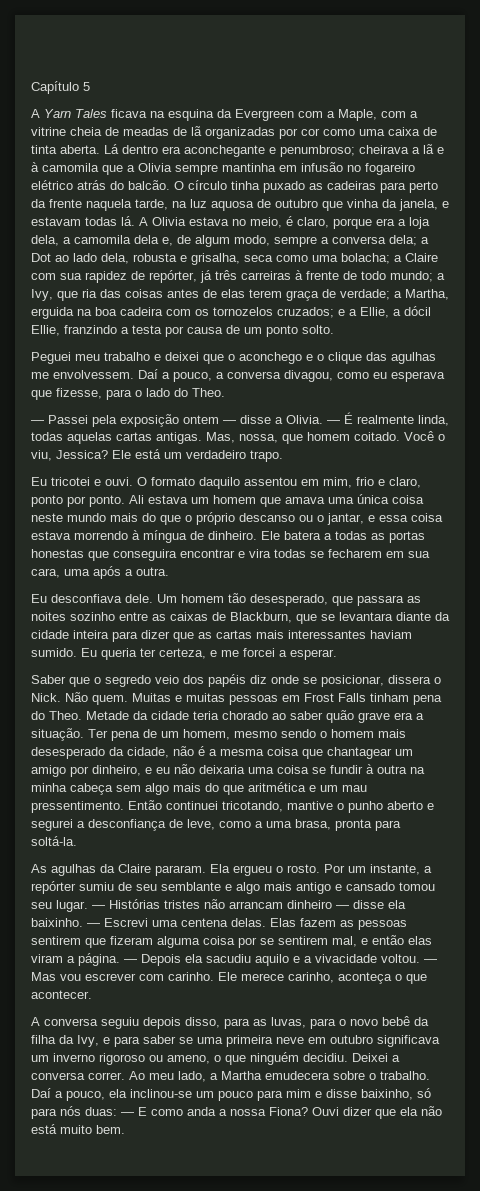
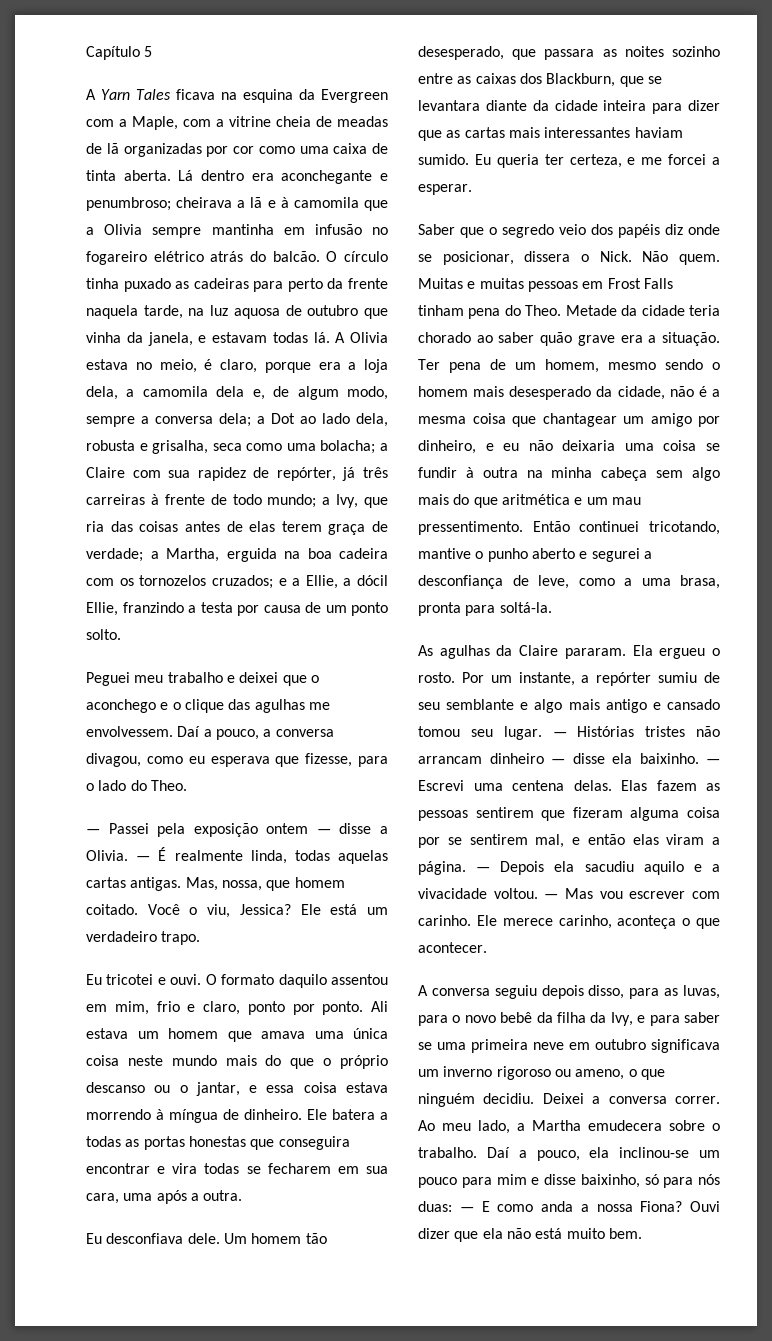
[212,612,226,621] de -> [519,73,542,84] dos

